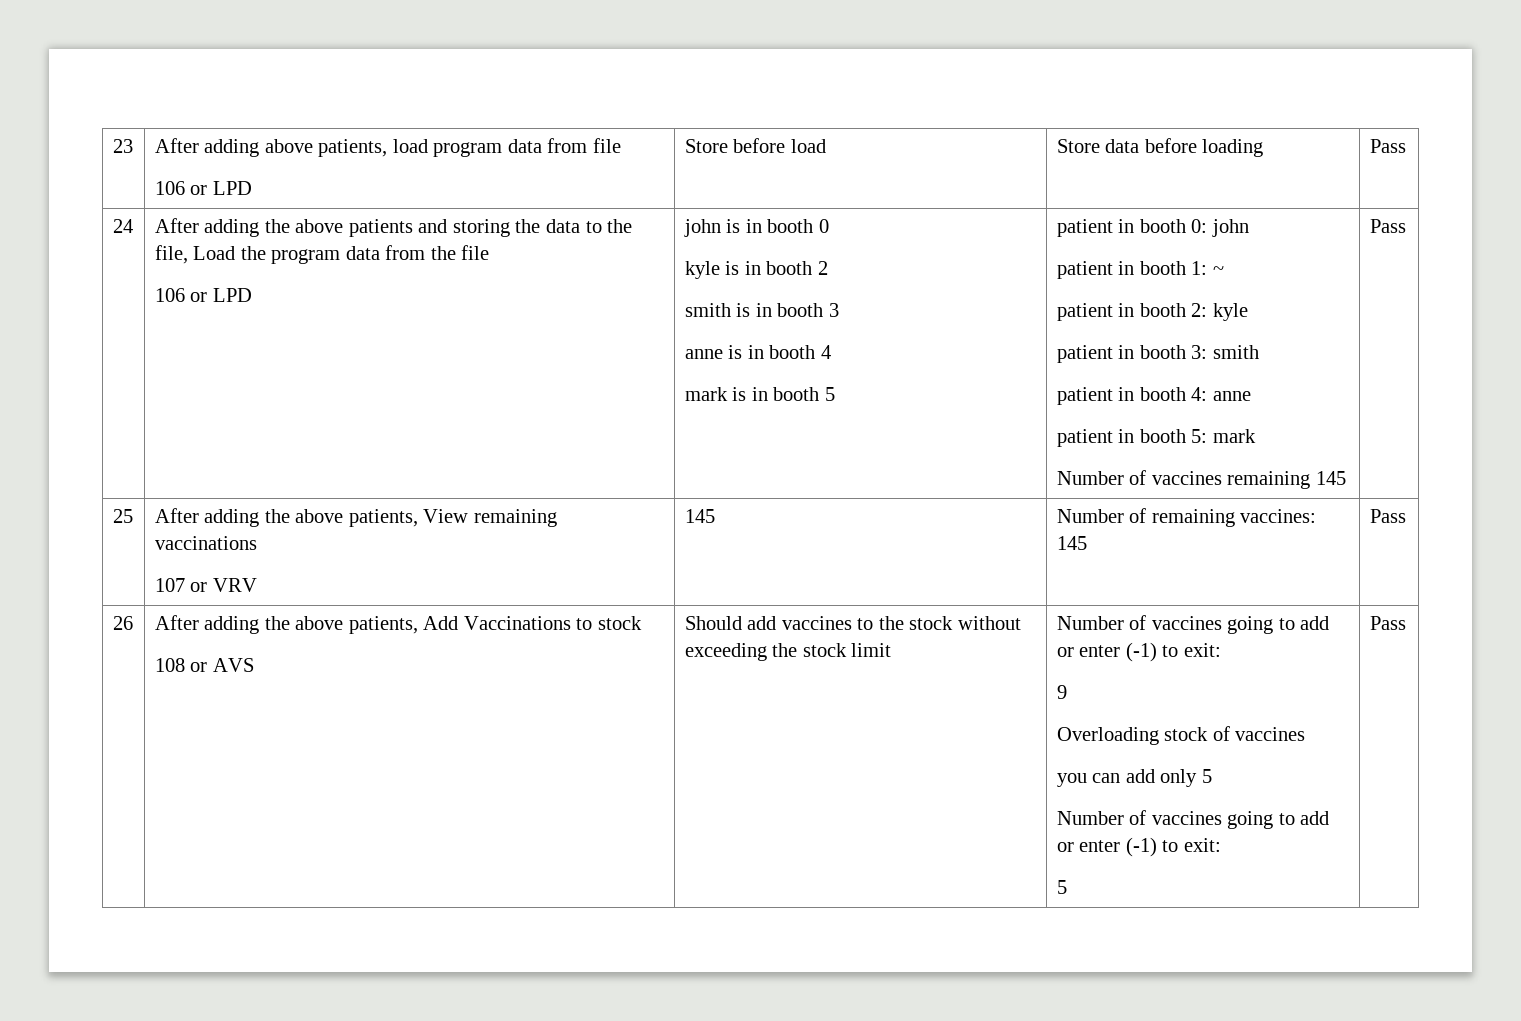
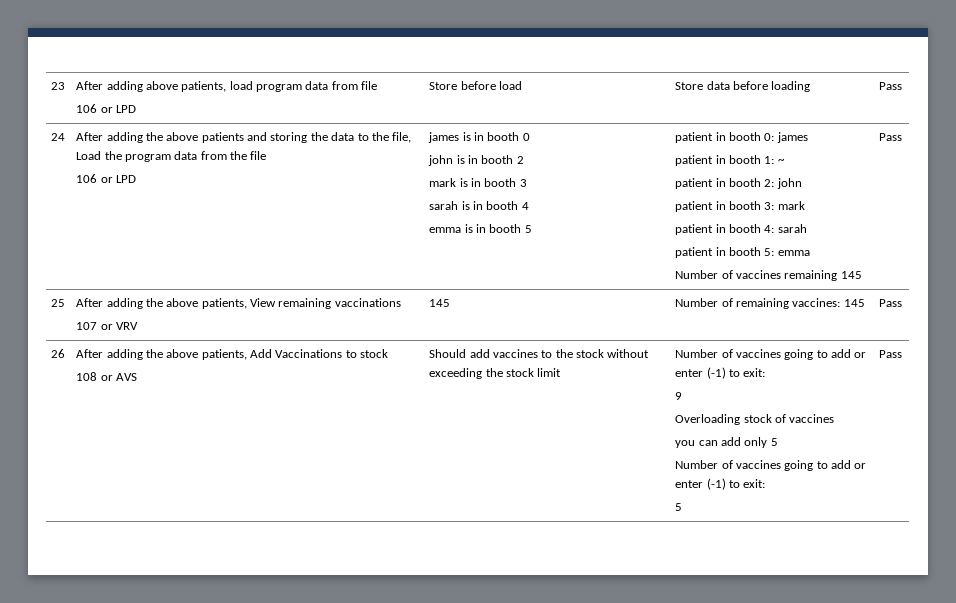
[683,219,721,237] john -> [428,132,460,143] james
[684,261,720,279] kyle -> [428,155,454,166] john
[684,303,731,317] smith -> [429,178,457,187] mark
[684,349,723,359] anne -> [429,201,459,210] sarah
[684,387,728,401] mark -> [429,227,462,233] emma
[1211,219,1249,237] john -> [776,132,808,143] james
[1212,303,1248,321] kyle -> [776,178,802,189] john
[1212,345,1259,359] smith -> [777,201,805,210] mark
[1212,391,1251,401] anne -> [777,224,807,233] sarah
[1212,429,1256,443] mark -> [777,250,810,256] emma

